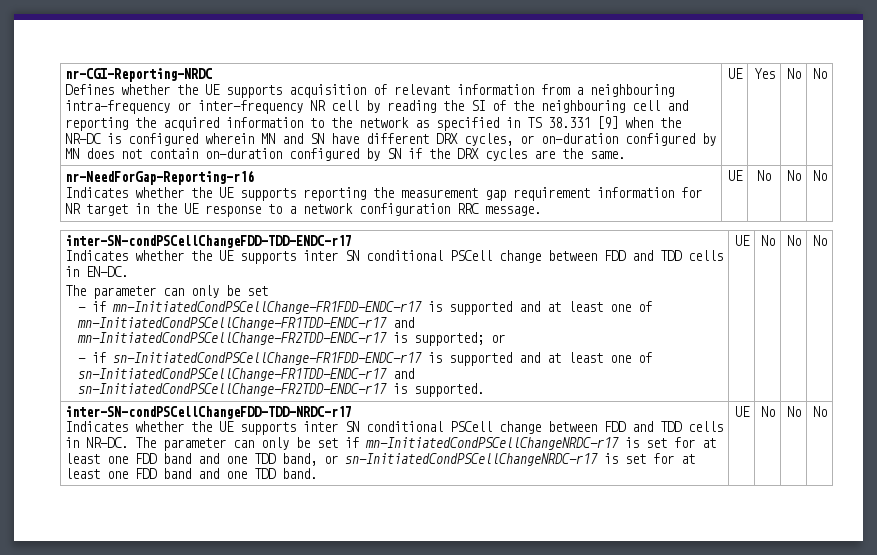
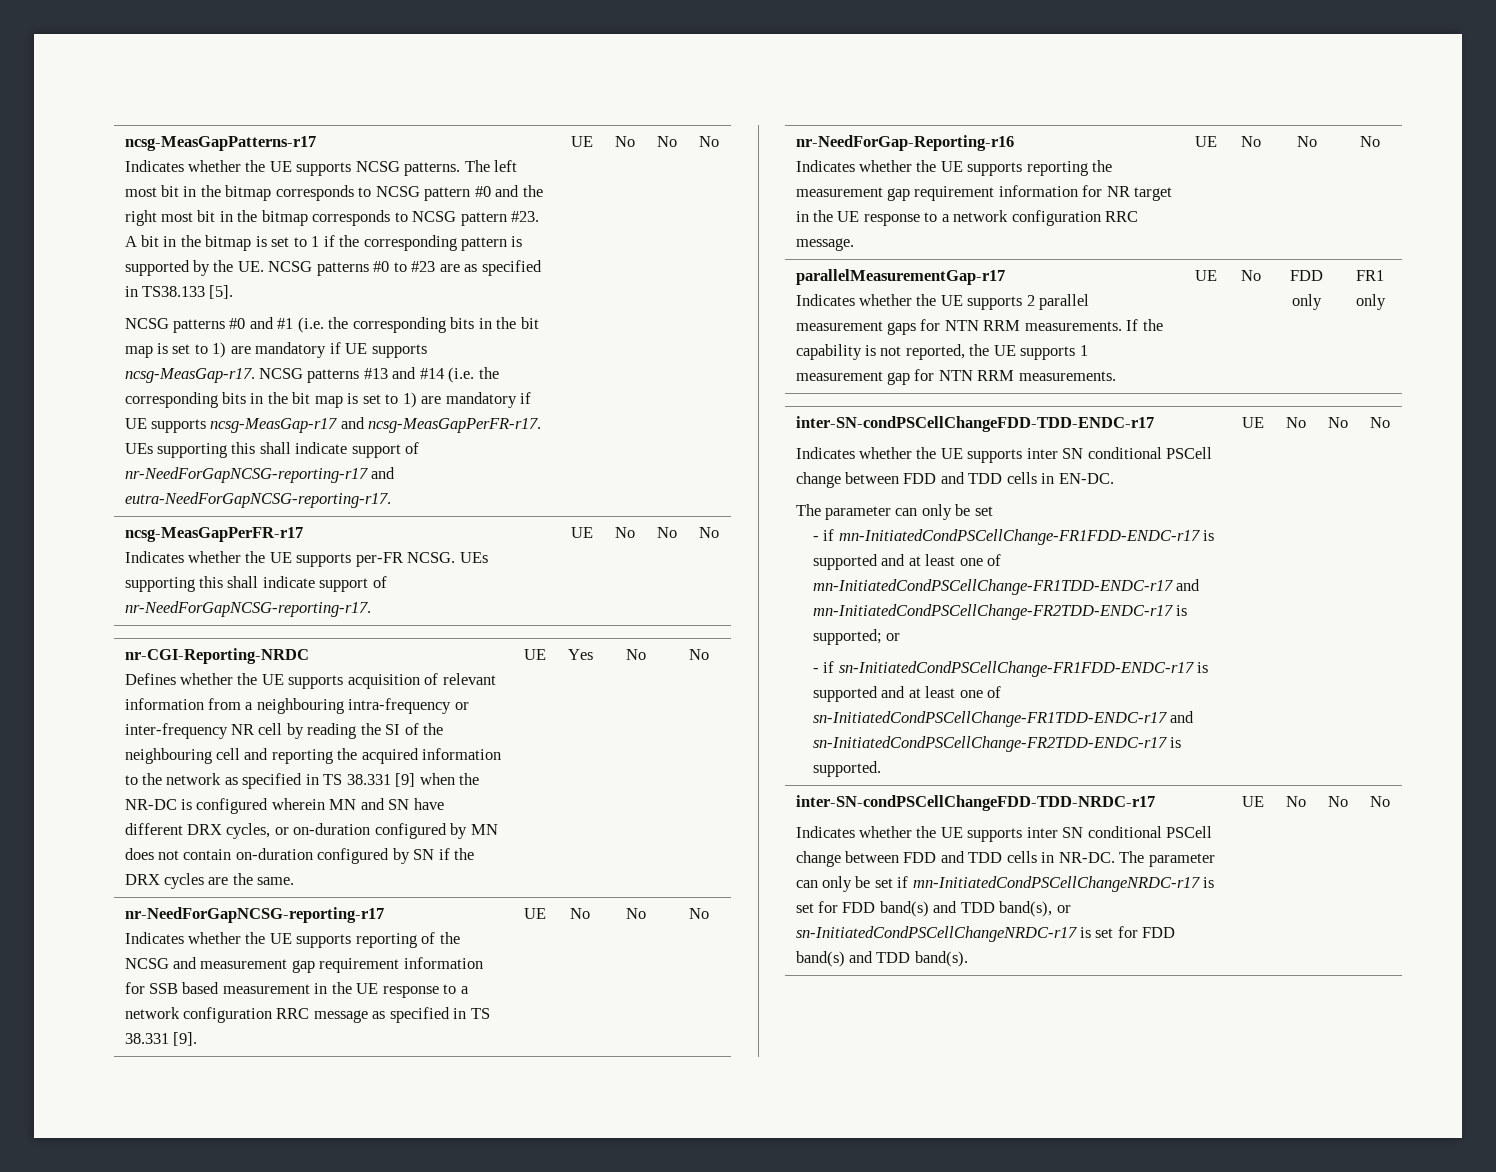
(65, 75) none -> [124,136,316,151] [124,160,518,176] [124,185,543,201] [124,210,540,226] [124,235,523,251] [124,260,542,276] [124,285,234,299] [124,317,539,333] [124,342,427,358] [124,367,499,383] [124,392,531,408] [124,417,542,433] [124,442,420,458] [124,467,395,483] [124,492,391,508] [570,136,593,147] [614,136,635,147] [656,136,677,147] [699,136,719,147] [124,527,303,542] [124,551,488,567] [124,576,387,592] [124,601,371,617] [570,527,593,538] [614,527,635,538] [656,527,677,538] [699,527,719,538] ncsg-MeasGapPatterns-r17 // Indicates whether the UE supports NCSG patterns. The left most bit in the bitmap corresponds to NCSG pattern #0 and the right most bit in the bitmap corresponds to NCSG pattern #23. A bit in the bitmap is set to 1 if the corresponding pattern is supported by the UE. NCSG patterns #0 to #23 are as specified in TS38.133 [5]. // NCSG patterns #0 and #1 (i.e. the corresponding bits in the bit map is set to 1) are mandatory if UE supports ncsg-MeasGap-r17. NCSG patterns #13 and #14 (i.e. the corresponding bits in the bit map is set to 1) are mandatory if UE supports ncsg-MeasGap-r17 and ncsg-MeasGapPerFR-r17. UEs supporting this shall indicate support of nr-NeedForGapNCSG-reporting-r17 and eutra-NeedForGapNCSG-reporting-r17. | UE | No | No | No // ncsg-MeasGapPerFR-r17 // Indicates whether the UE supports per-FR NCSG. UEs supporting this shall indicate support of nr-NeedForGapNCSG-reporting-r17. | UE | No | No | No //
(827, 73) none -> [124,907,384,923] [124,932,460,948] [124,957,483,973] [124,982,469,998] [124,1007,490,1023] [124,1032,197,1046] [523,908,546,919] [570,908,590,919] [625,908,646,919] [689,908,709,919] // nr-NeedForGapNCSG-reporting-r17 // Indicates whether the UE supports reporting of the NCSG and measurement gap requirement information for SSB based measurement in the UE response to a network configuration RRC message as specified in TS 38.331 [9]. | UE | No | No | No
(827, 175) none -> [795,269,1005,285] [795,294,1090,310] [795,319,1163,335] [795,344,1088,360] [795,369,1116,385] [1194,270,1217,281] [1241,270,1261,281] [1290,270,1323,281] [1292,294,1322,310] [1356,270,1384,281] [1355,294,1386,310] // parallelMeasurementGap-r17 // Indicates whether the UE supports 2 parallel measurement gaps for NTN RRM measurements. If the capability is not reported, the UE supports 1 measurement gap for NTN RRM measurements. | UE | No | FDD only | FR1 only
[702,438,717,448] [65,453,318,466] at least one FDD band and one TDD band, -> [842,901,1053,917] FDD band(s) and TDD band(s),
[681,454,696,464] [65,468,318,479] at least one FDD band and one TDD band. -> [1142,927,1176,938] [795,951,968,967] FDD band(s) and TDD band(s).

